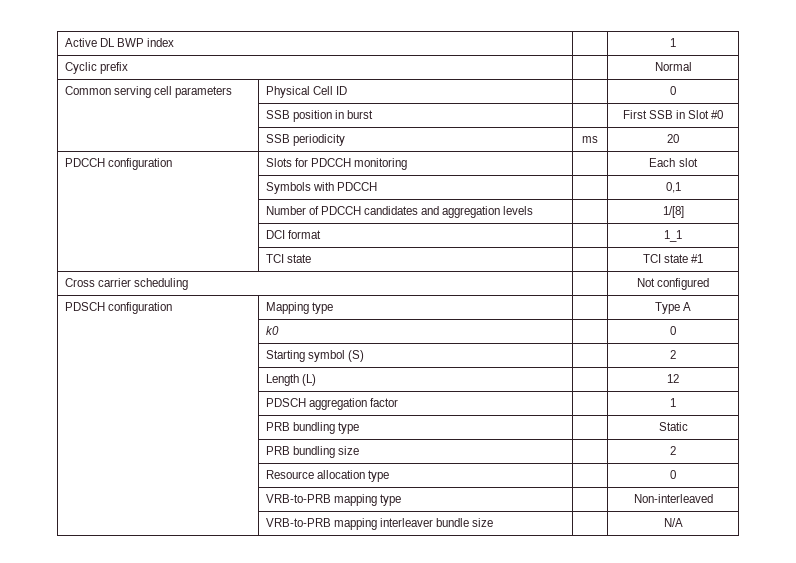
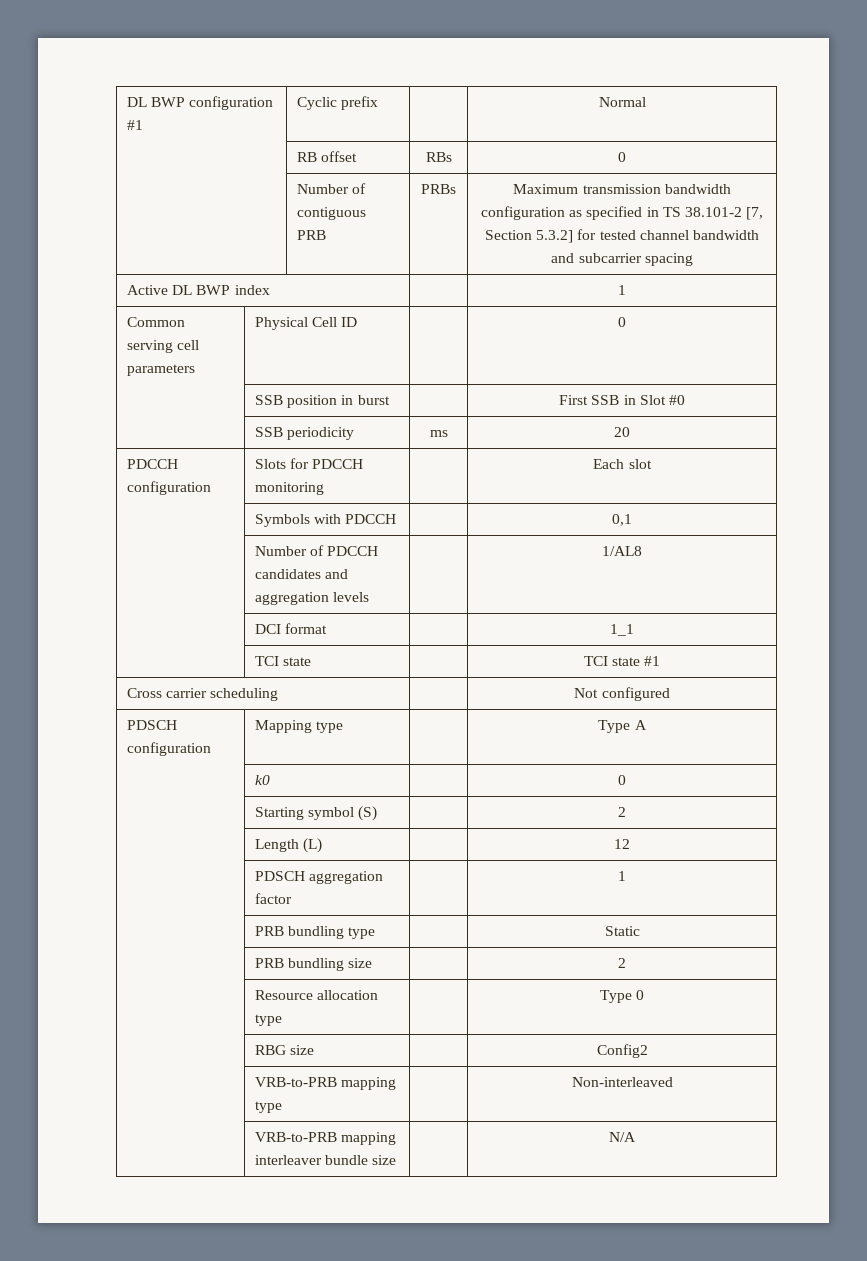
(64, 42) none -> [127,96,274,110] [127,120,144,130] [297,96,379,110] [598,97,646,107] [297,151,358,162] [425,152,452,162] [618,152,626,162] [297,183,367,194] [297,207,367,220] [297,230,327,240] [421,184,456,194] [513,184,731,194] [480,206,764,220] [485,229,759,243] [551,253,693,266] DL BWP configuration #1 | Cyclic prefix | | Normal // | RB offset | RBs | 0 // | Number of contiguous PRB | PRBs | Maximum transmission bandwidth configuration as specified in TS 38.101-2 [7, Section 5.3.2] for tested channel bandwidth and subcarrier spacing //
[64,62,128,74] [654,62,692,71] // Cyclic prefix | | Normal -> (626, 290) none
[662,206,684,218] 1/[8] -> [602,546,642,556] 1/AL8
[670,470,676,479] 0 -> [599,990,645,1003] [255,1045,315,1055] [596,1044,648,1058] Type 0 // | RBG size | | Config2

